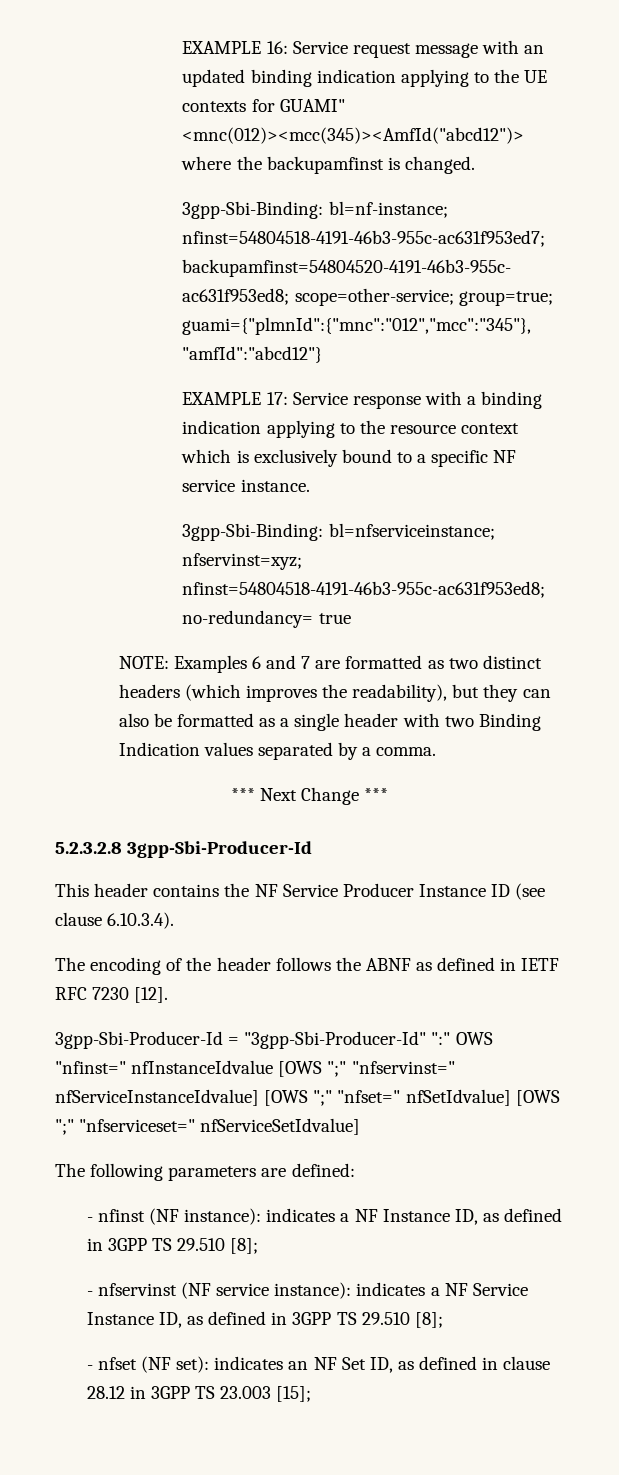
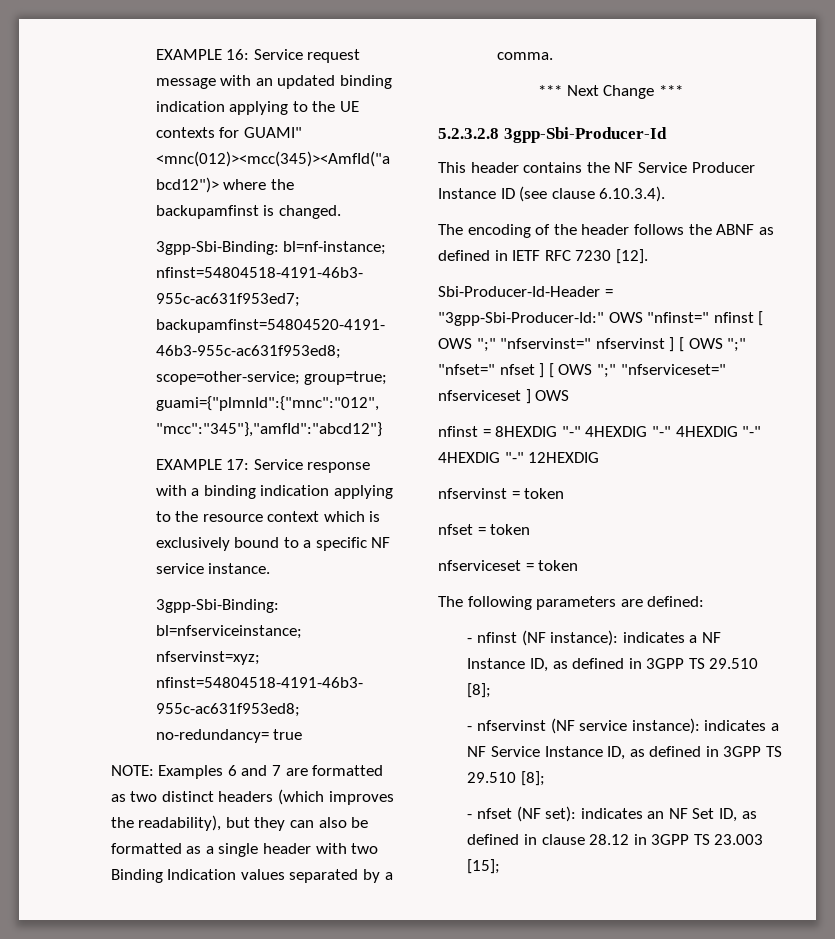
[55,1031,493,1049] [55,1060,455,1077] [55,1089,560,1106] [55,1118,361,1135] 3gpp-Sbi-Producer-Id = "3gpp-Sbi-Producer-Id" ":" OWS "nfinst=" nfInstanceIdvalue [OWS ";" "nfservinst=" nfServiceInstanceIdvalue] [OWS ";" "nfset=" nfSetIdvalue] [OWS ";" "nfserviceset=" nfServiceSetIdvalue] -> [438,286,613,297] [438,311,764,326] [438,337,747,352] [438,363,726,378] [438,389,570,404] [438,426,762,437] [438,452,600,463] [438,488,565,499] [438,524,531,535] [438,560,579,571] Sbi-Producer-Id-Header = "3gpp-Sbi-Producer-Id:" OWS "nfinst=" nfinst [ OWS ";" "nfservinst=" nfservinst ] [ OWS ";" "nfset=" nfset ] [ OWS ";" "nfserviceset=" nfserviceset ] OWS // nfinst = 8HEXDIG "-" 4HEXDIG "-" 4HEXDIG "-" 4HEXDIG "-" 12HEXDIG // nfservinst = token // nfset = token // nfserviceset = token

